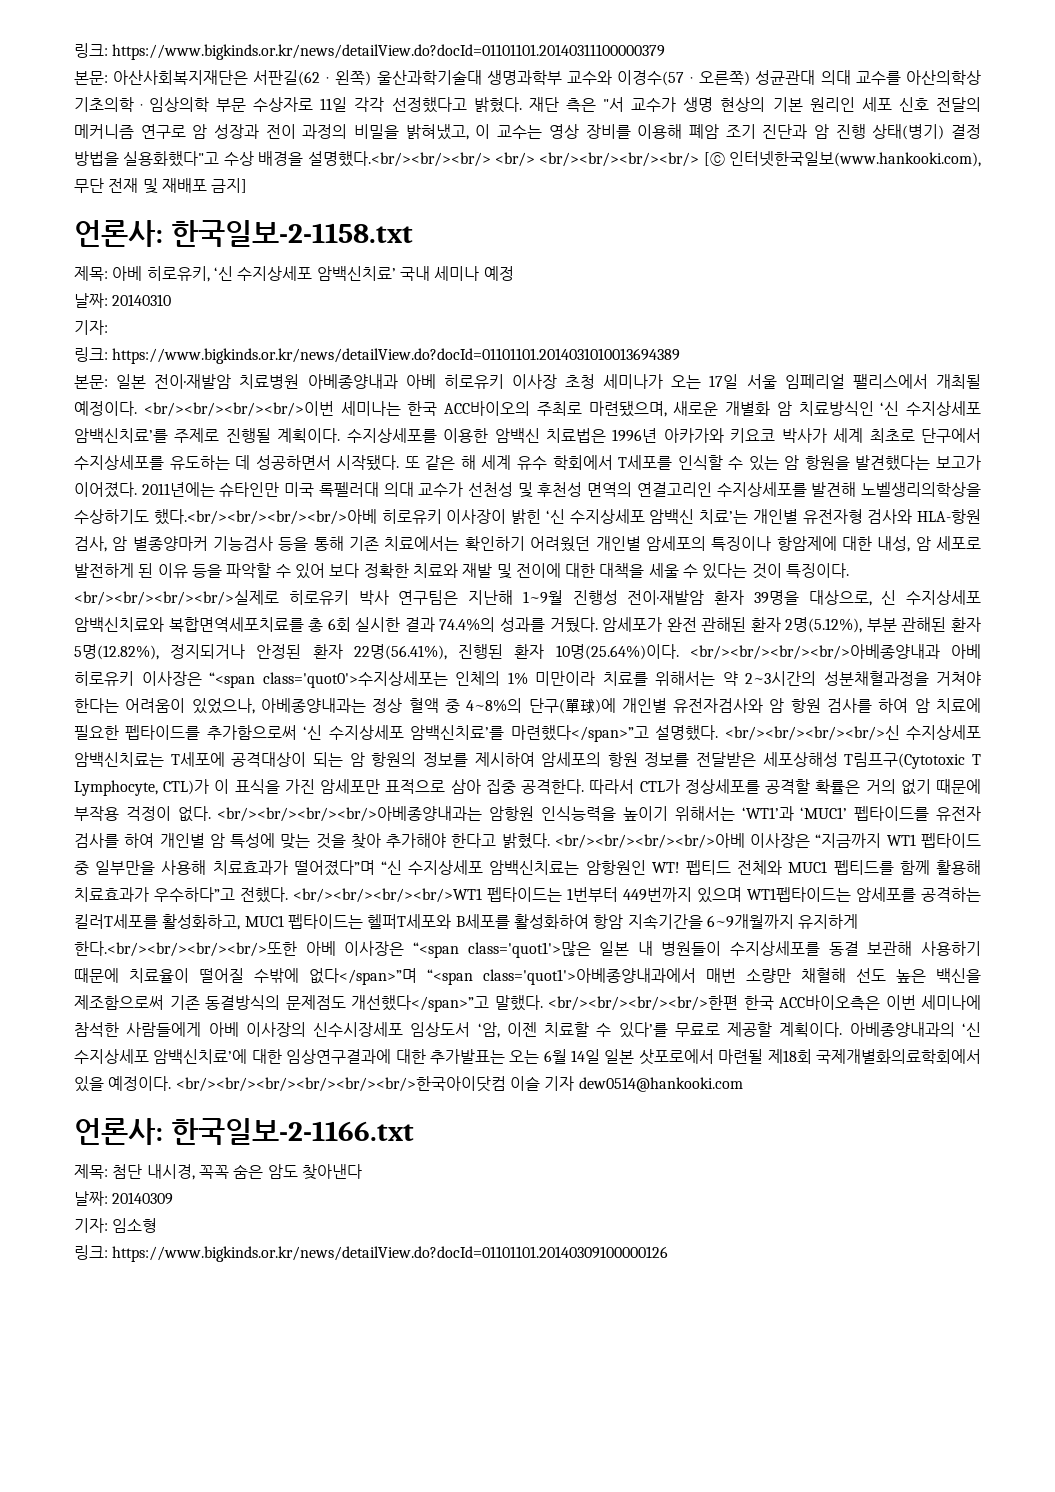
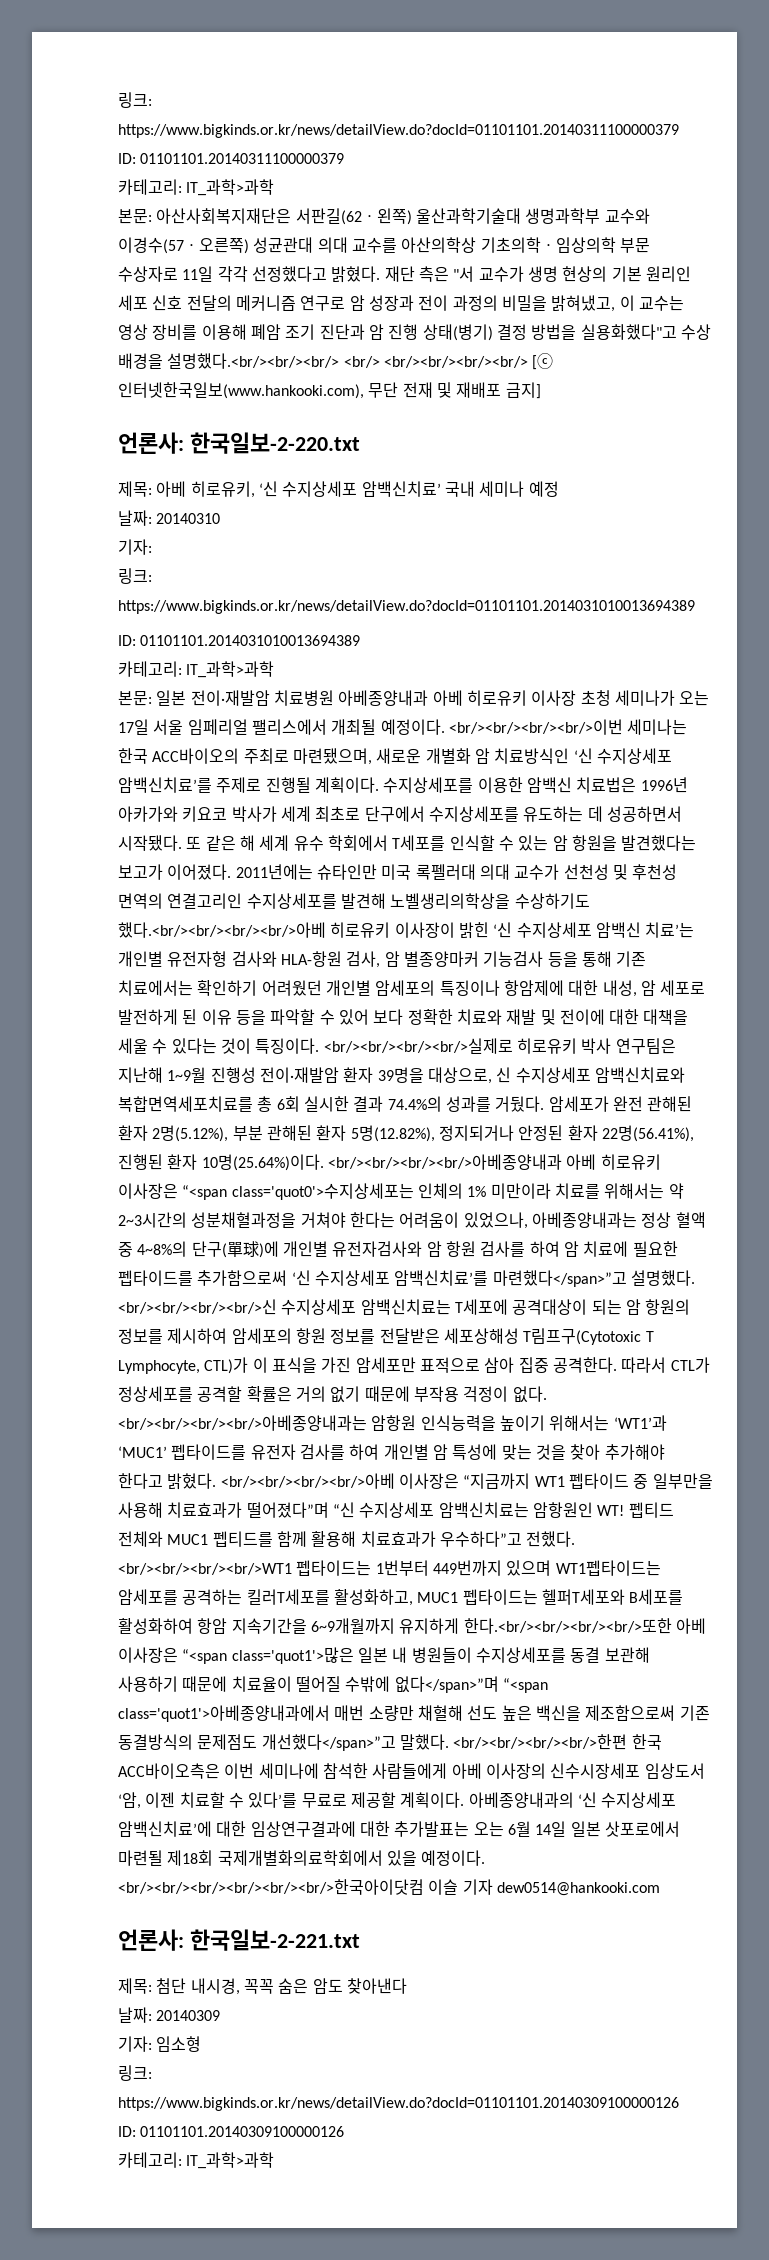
(666, 52) none -> [118,153,345,164] [118,179,275,196] // ID: 01101101.20140311100000379 // 카테고리: IT_과학>과학
[170,220,413,247] 한국일보-2-1158.txt -> [189,432,360,454] 한국일보-2-220.txt
(681, 356) none -> [118,635,361,646] [118,661,275,678] // ID: 01101101.2014031010013694389 // 카테고리: IT_과학>과학
[170,1118,414,1145] 한국일보-2-1166.txt -> [189,1929,360,1951] 한국일보-2-221.txt
(669, 1254) none -> [118,2126,345,2137] [118,2152,275,2169] // ID: 01101101.20140309100000126 // 카테고리: IT_과학>과학

